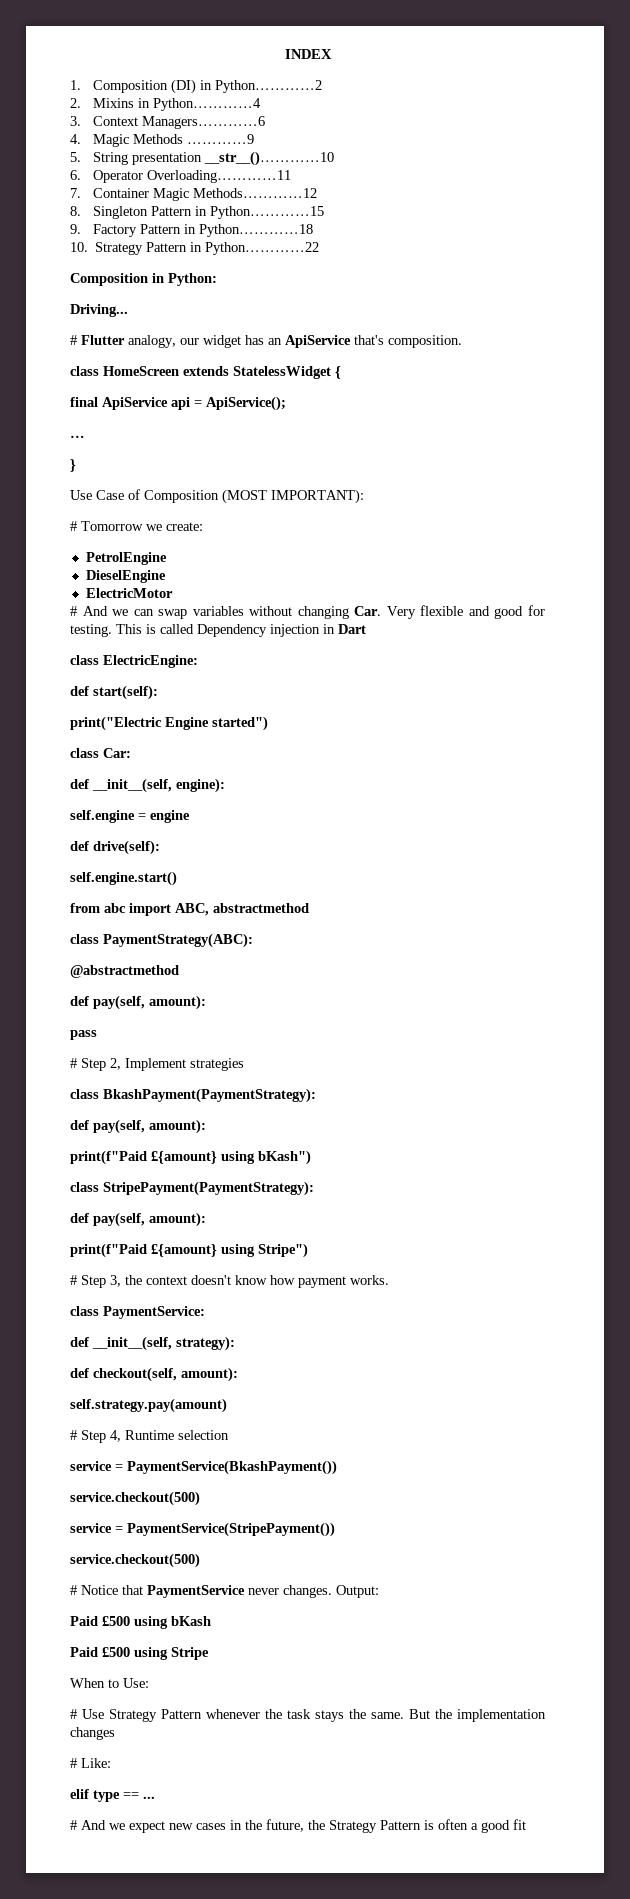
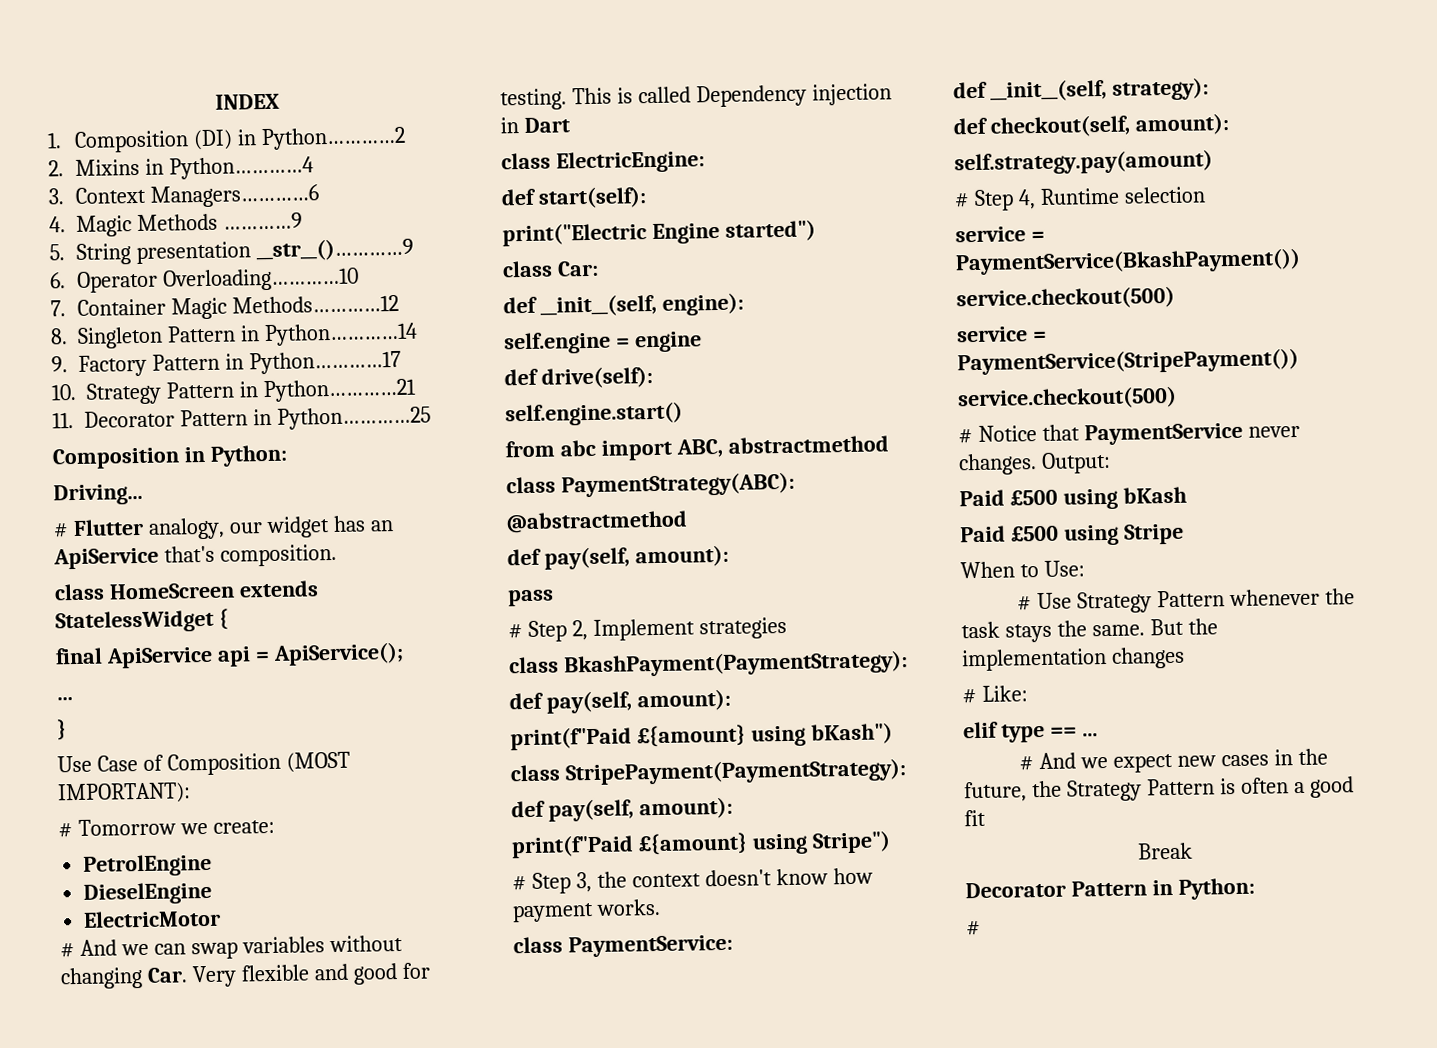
[204,151,335,166] __str__()…………10 -> [256,237,415,262] __str__()…………9
[147,170,292,183] Overloading…………11 -> [162,267,360,292] Overloading…………10
[210,206,325,219] Python…………15 -> [264,322,419,347] Python…………14
[199,224,314,237] Python…………18 -> [249,350,402,375] Python…………17
[205,242,320,255] Python…………22 -> [262,378,417,403] [52,406,431,430] Python…………21 // 11. Decorator Pattern in Python…………25
(526, 1824) none -> [1138,842,1193,860] [965,877,1255,900] [966,919,981,936] // Break // Decorator Pattern in Python: // #

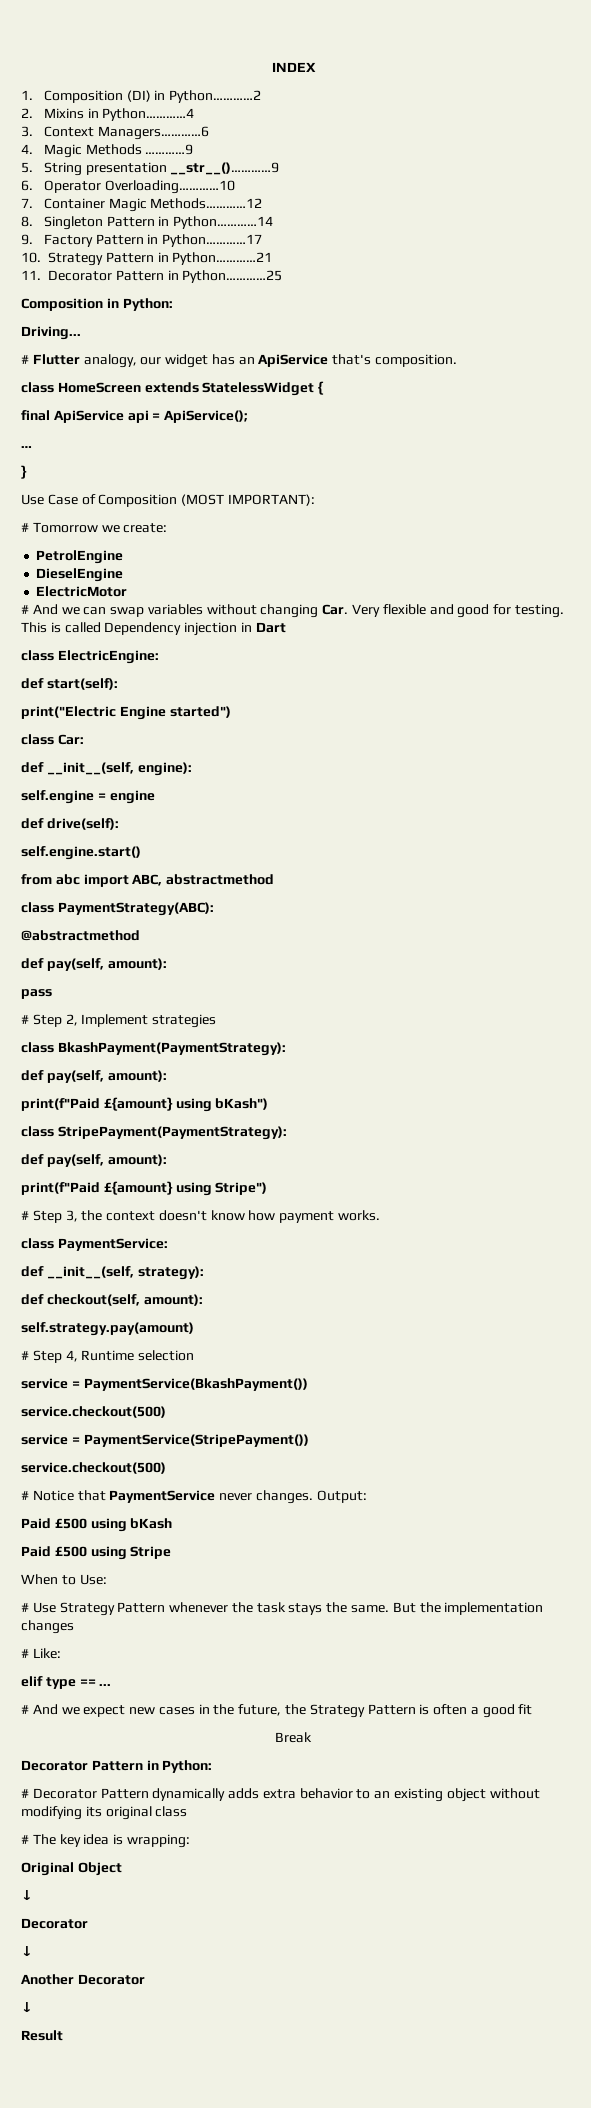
(981, 927) none -> [32,1788,540,1802] [21,1806,188,1820] [21,1834,190,1848] [21,1862,122,1876] [21,1890,33,1900] [21,1918,88,1929] [21,1946,33,1956] [21,1974,145,1985] [21,2002,33,2012] [21,2030,63,2041] Decorator Pattern dynamically adds extra behavior to an existing object without modifying its original class // # The key idea is wrapping: // Original Object // ↓ // Decorator // ↓ // Another Decorator // ↓ // Result

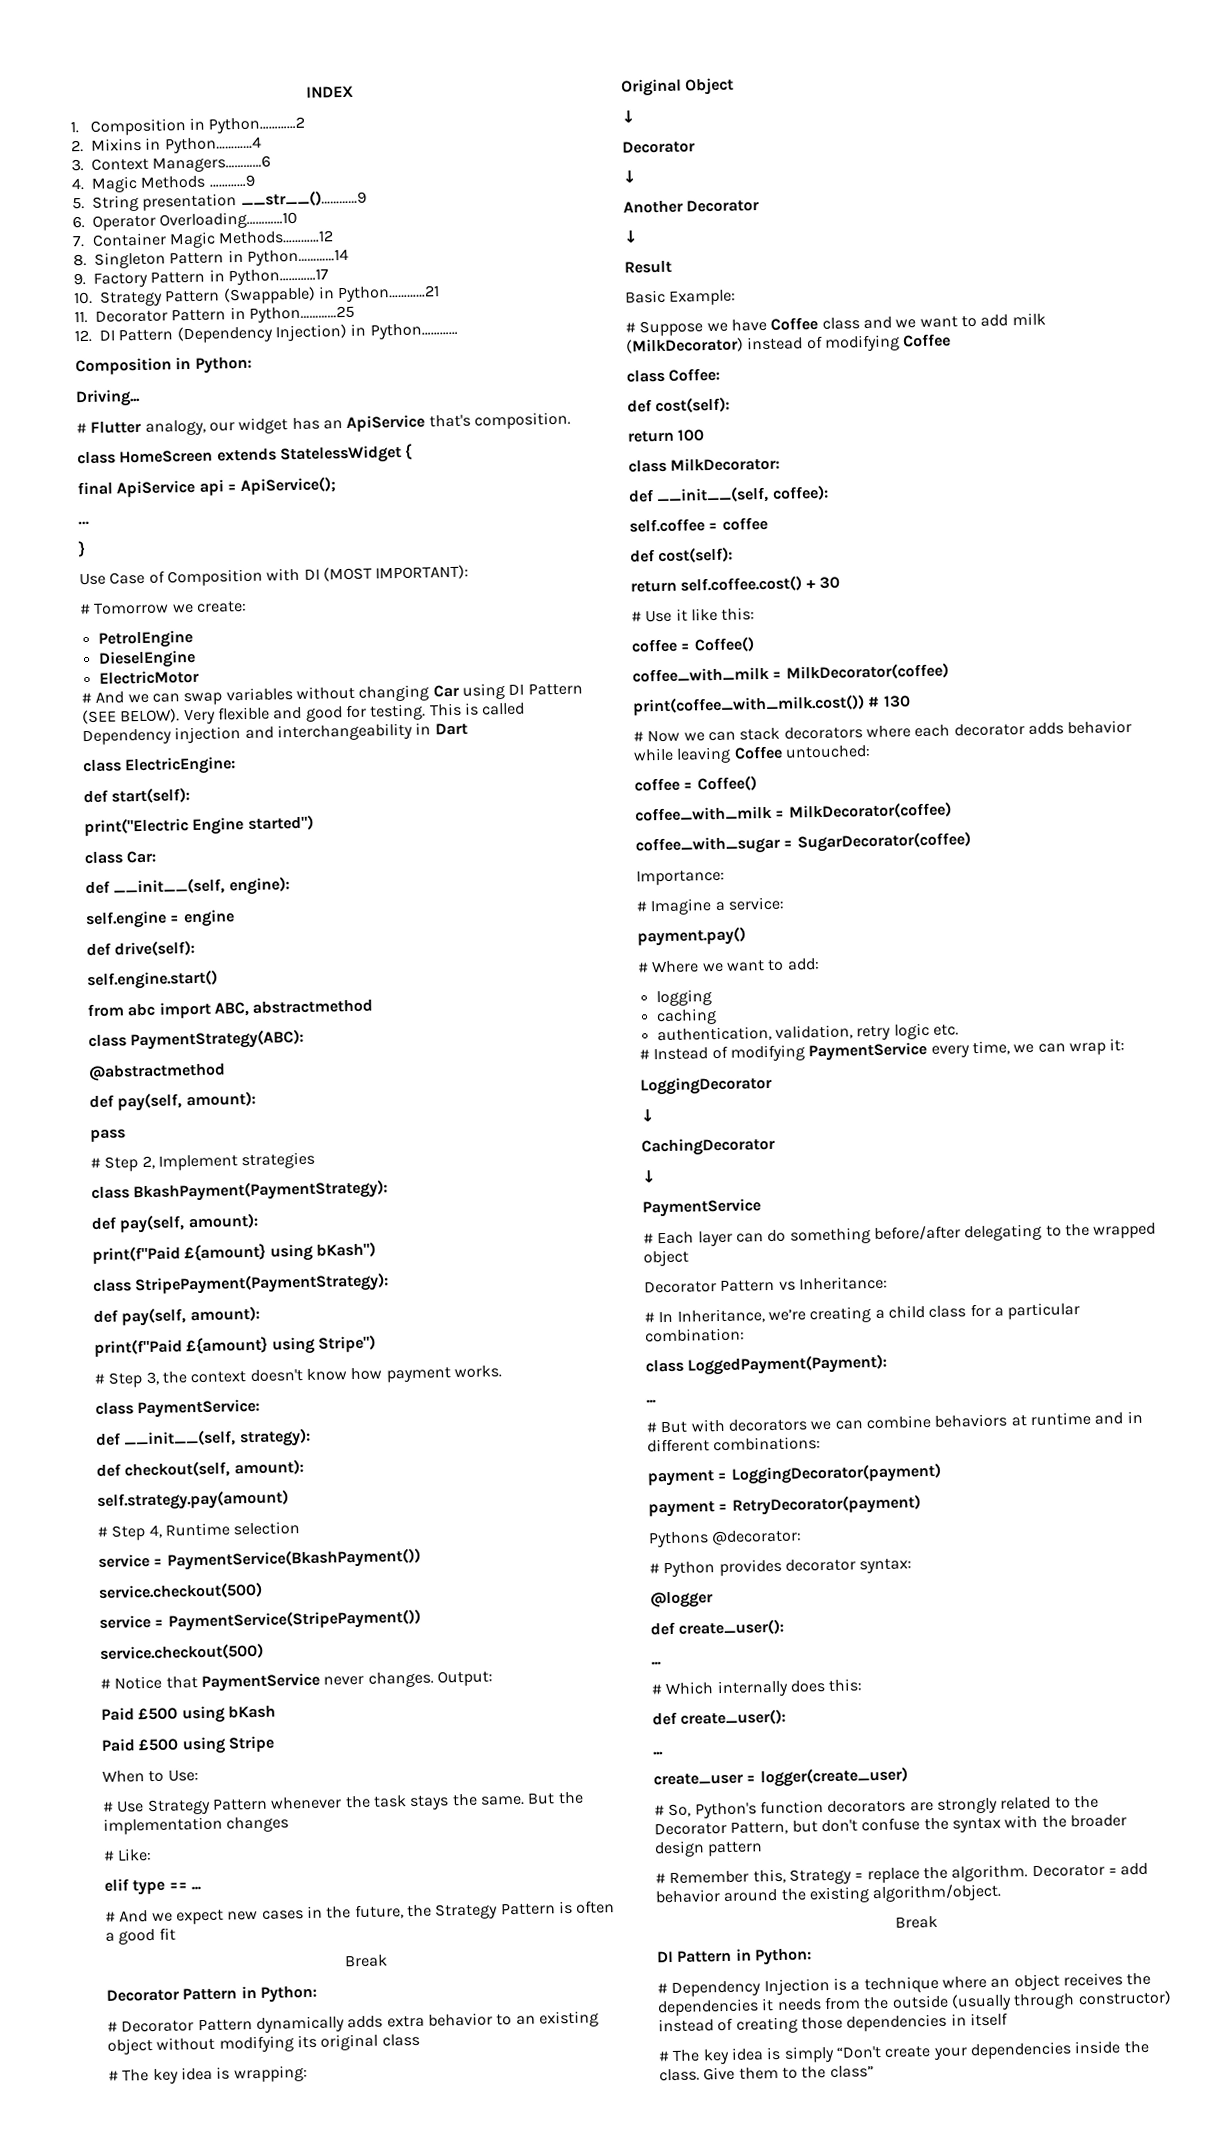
[126,90,151,102] (DI) -> (186, 127) none
(154, 257) none -> [222,286,316,305] (Swappable)
(283, 276) none -> [74,322,458,344] // 12. DI Pattern (Dependency Injection) in Python…………
(178, 500) none -> [266,567,320,582] with DI
[322,604,349,615] Car. -> [432,682,583,700] [82,708,181,725] Car using DI Pattern (SEE BELOW).
(238, 629) none -> [244,722,413,742] and interchangeability
(63, 2035) none -> [625,289,737,306] [625,312,1046,337] [626,333,952,354] [626,367,721,383] [627,396,731,414] [627,429,705,443] [628,456,781,473] [628,484,829,505] [629,516,768,533] [630,546,734,564] [630,575,840,593] [631,607,756,623] [631,636,755,653] [632,662,949,683] [632,694,911,716] [633,719,1133,743] [633,744,871,764] [634,775,757,792] [635,801,952,822] [635,831,971,856] [636,868,725,886] [636,896,784,916] [637,926,746,947] [637,958,820,974] [655,989,712,1007] [655,1007,717,1026] [656,1022,959,1043] [639,1038,1126,1062] [640,1075,773,1096] [640,1109,655,1122] [641,1136,776,1157] [641,1170,656,1183] [642,1198,761,1218] [643,1222,1157,1247] [643,1249,689,1267] [644,1275,888,1294] [644,1302,1081,1324] [645,1327,745,1343] [645,1353,888,1376] [646,1399,657,1404] [646,1410,1143,1434] [647,1436,822,1453] [647,1462,941,1487] [648,1494,921,1518] [648,1529,803,1548] [649,1558,913,1578] [650,1591,714,1609] [650,1618,785,1636] [651,1661,662,1666] [651,1678,864,1698] [652,1708,787,1726] [653,1751,664,1756] [653,1766,908,1788] [654,1795,1099,1819] [654,1814,1127,1836] [654,1840,764,1858] [655,1862,1149,1885] [655,1883,1003,1904] [894,1915,938,1929] [656,1948,812,1966] [657,1972,1152,1998] [657,1990,1172,2017] [658,2012,1008,2034] [658,2040,1149,2065] [659,2065,874,2082] // Basic Example: // # Suppose we have Coffee class and we want to add milk (MilkDecorator) instead of modifying Coffee // class Coffee: // def cost(self): // return 100 // class MilkDecorator: // def __init__(self, coffee): // self.coffee = coffee // def cost(self): // return self.coffee.cost() + 30 // # Use it like this: // coffee = Coffee() // coffee_with_milk = MilkDecorator(coffee) // print(coffee_with_milk.cost()) # 130 // # Now we can stack decorators where each decorator adds behavior while leaving Coffee untouched: // coffee = Coffee() // coffee_with_milk = MilkDecorator(coffee) // coffee_with_sugar = SugarDecorator(coffee) // Importance: // # Imagine a service: // payment.pay() // # Where we want to add: // logging // caching // authentication, validation, retry logic etc. // # Instead of modifying PaymentService every time, we can wrap it: // LoggingDecorator // ↓ // CachingDecorator // ↓ // PaymentService // # Each layer can do something before/after delegating to the wrapped object // Decorator Pattern vs Inheritance: // # In Inheritance, we’re creating a child class for a particular combination: // class LoggedPayment(Payment): // ... // # But with decorators we can combine behaviors at runtime and in different combinations: // payment = LoggingDecorator(payment) // payment = RetryDecorator(payment) // Pythons @decorator: // # Python provides decorator syntax: // @logger // def create_user(): // ... // # Which internally does this: // def create_user(): // ... // create_user = logger(create_user) // # So, Python's function decorators are strongly related to the Decorator Pattern, but don't confuse the syntax with the broader design pattern // # Remember this, Strategy = replace the algorithm. Decorator = add behavior around the existing algorithm/object. // Break // DI Pattern in Python: // # Dependency Injection is a technique where an object receives the dependencies it needs from the outside (usually through constructor) instead of creating those dependencies in itself // # The key idea is simply “Don't create your dependencies inside the class. Give them to the class”

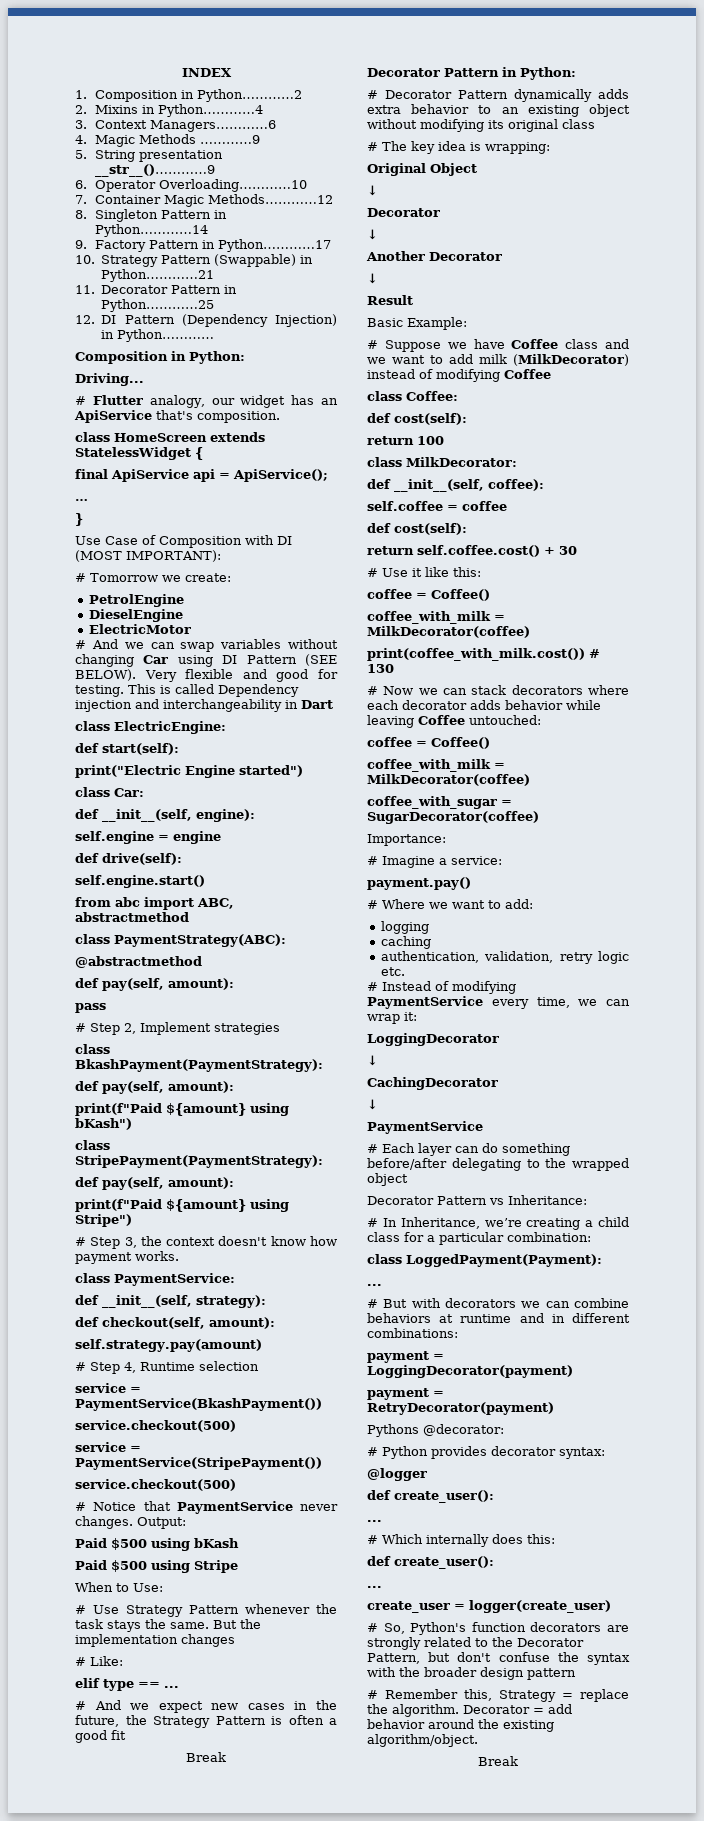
[184,1243,267,1262] £{amount} -> [166,1103,246,1116] ${amount}
[186,1336,269,1355] £{amount} -> [166,1199,246,1212] ${amount}
[138,1707,179,1721] £500 -> [111,1538,147,1550] $500
[138,1738,180,1752] £500 -> [111,1560,147,1572] $500
[656,1948,812,1966] [657,1972,1152,1998] [657,1990,1172,2017] [658,2012,1008,2034] [658,2040,1149,2065] [659,2065,874,2082] // DI Pattern in Python: // # Dependency Injection is a technique where an object receives the dependencies it needs from the outside (usually through constructor) instead of creating those dependencies in itself // # The key idea is simply “Don't create your dependencies inside the class. Give them to the class” -> (518, 1761) none

